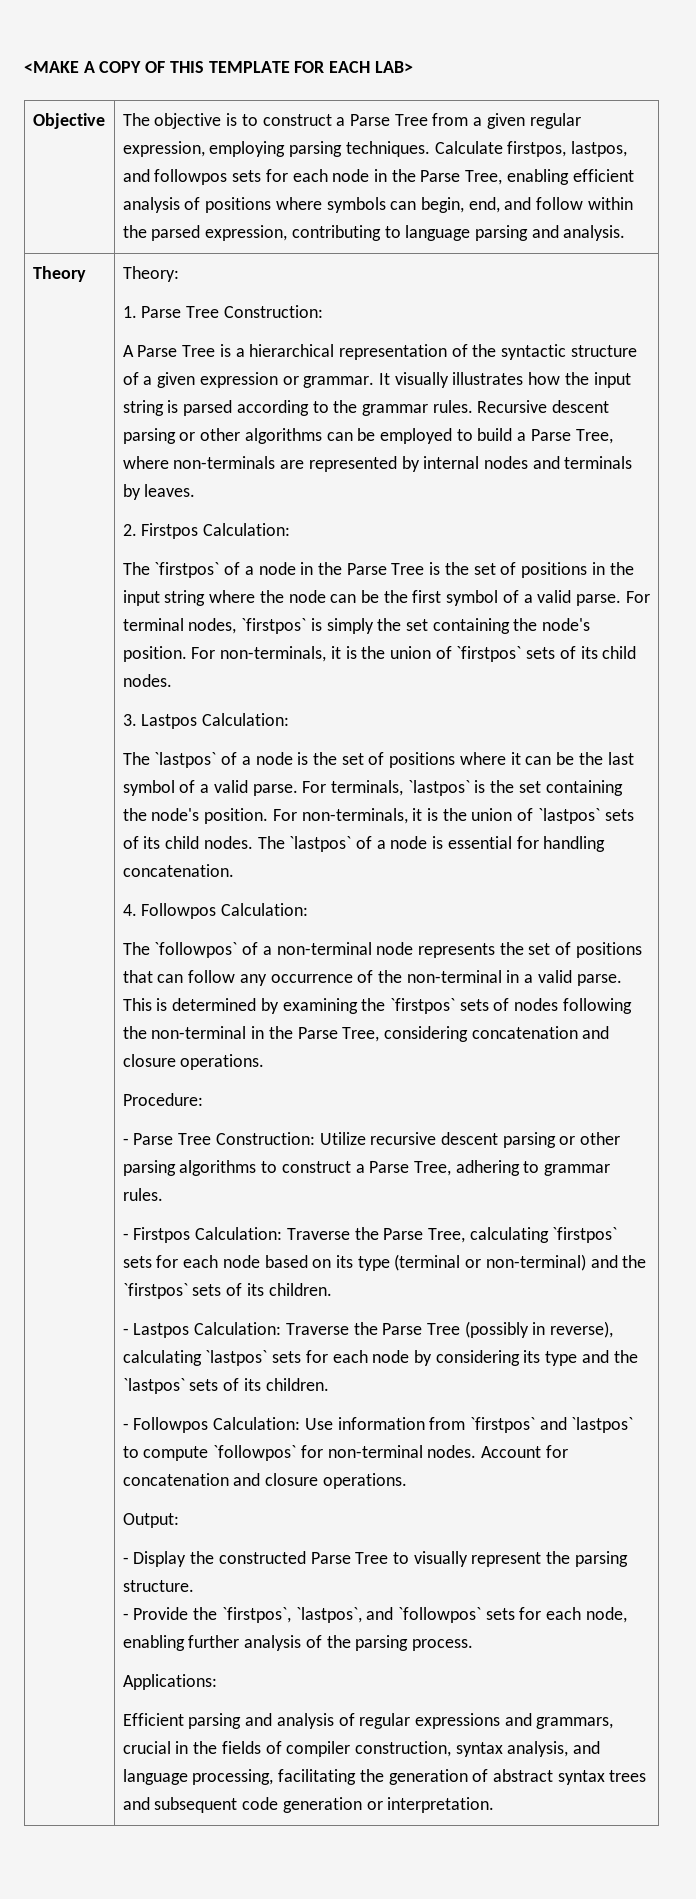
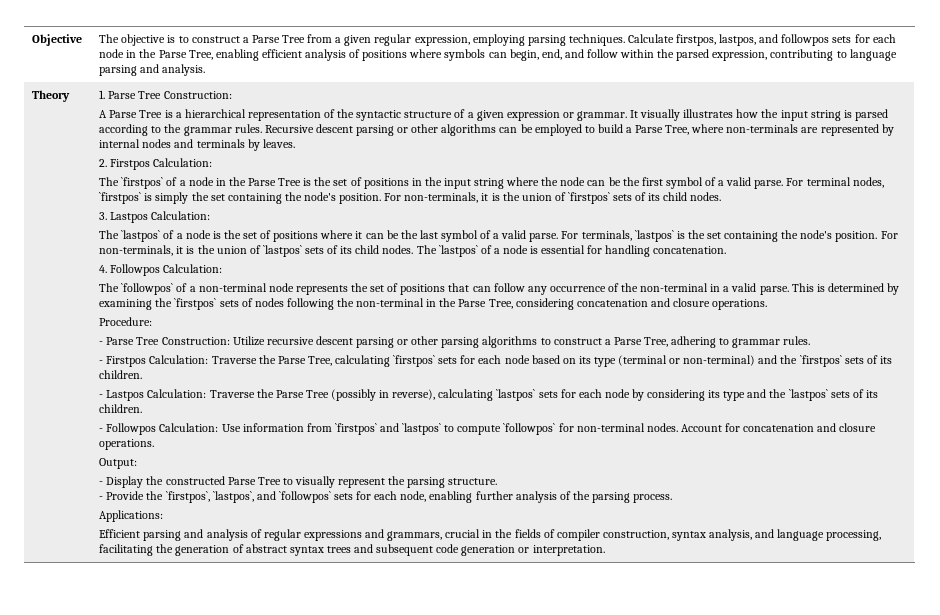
[24,61,413,73] <MAKE A COPY OF THIS TEMPLATE FOR EACH LAB> // -> (32, 40) none
[122,266,179,282] Theory: // -> (71, 96) none

